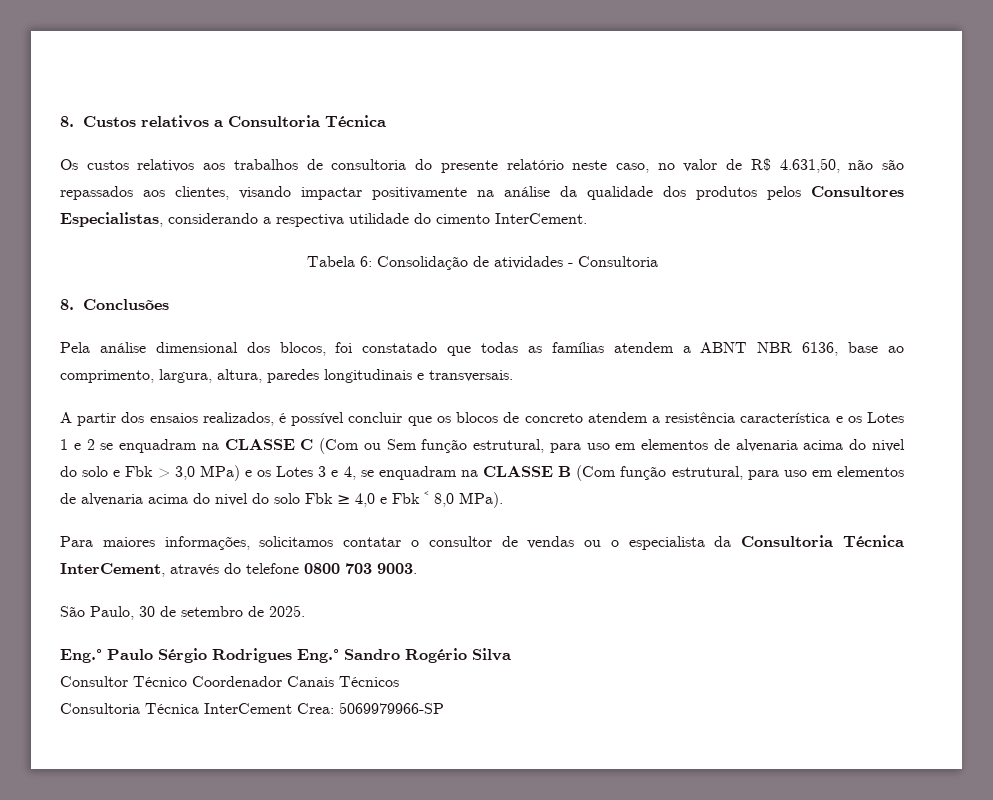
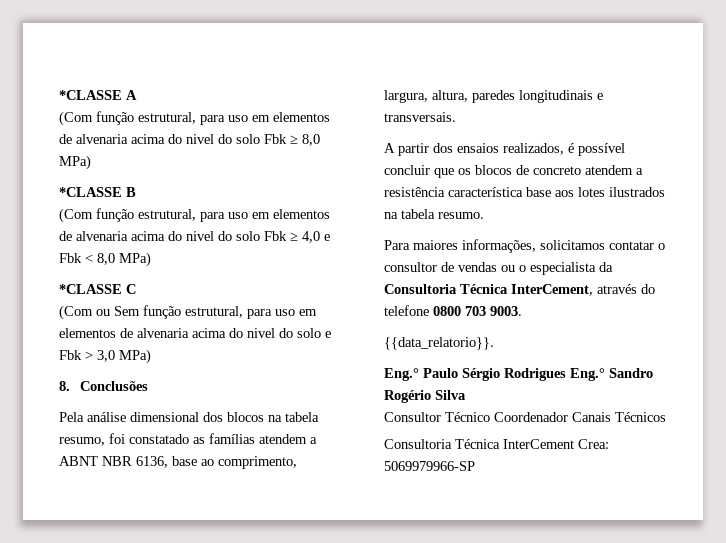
[60,115,387,128] [60,158,904,173] [60,186,904,200] [60,212,587,227] [306,256,658,270] 8. Custos relativos a Consultoria Técnica // Os custos relativos aos trabalhos de consultoria do presente relatório neste caso, no valor de R$ 4.631,50, não são repassados aos clientes, visando impactar positivamente na análise da qualidade dos produtos pelos Consultores Especialistas, considerando a respectiva utilidade do cimento InterCement. // Tabela 6: Consolidação de atividades - Consultoria -> [59,90,137,100] [59,111,330,126] [59,134,320,146] [59,155,91,170] [59,187,136,197] [59,208,330,223] [59,231,330,243] [59,252,151,267] [59,284,136,294] [59,305,317,320] [59,328,331,338] [59,349,151,364] *CLASSE A // (Com função estrutural, para uso em elementos de alvenaria acima do nivel do solo Fbk ≥ 8,0 MPa) // *CLASSE B // (Com função estrutural, para uso em elementos de alvenaria acima do nivel do solo Fbk ≥ 4,0 e Fbk ˂ 8,0 MPa) // *CLASSE C // (Com ou Sem função estrutural, para uso em elementos de alvenaria acima do nivel do solo e Fbk > 3,0 MPa)
[279,342,519,356] blocos, foi constatado que todas -> [227,412,319,422] [59,433,189,446] blocos na tabela resumo, foi constatado
[835,412,905,423] [60,438,906,454] [60,465,904,481] [60,491,503,508] e os Lotes 1 e 2 se enquadram na CLASSE C (Com ou Sem função estrutural, para uso em elementos de alvenaria acima do nivel do solo e Fbk > 3,0 MPa) e os Lotes 3 e 4, se enquadram na CLASSE B (Com função estrutural, para uso em elementos de alvenaria acima do nivel do solo Fbk ≥ 4,0 e Fbk ˂ 8,0 MPa). -> [526,187,665,197] [384,209,484,219] base aos lotes ilustrados na tabela resumo.
[60,605,305,620] São Paulo, 30 de setembro de 2025. -> [384,337,494,350] {{data_relatorio}}.

